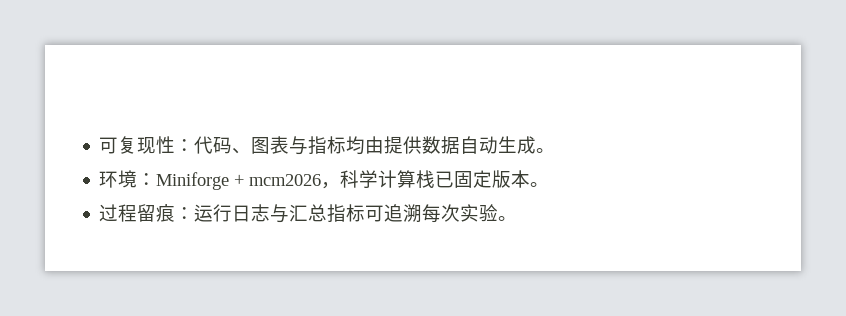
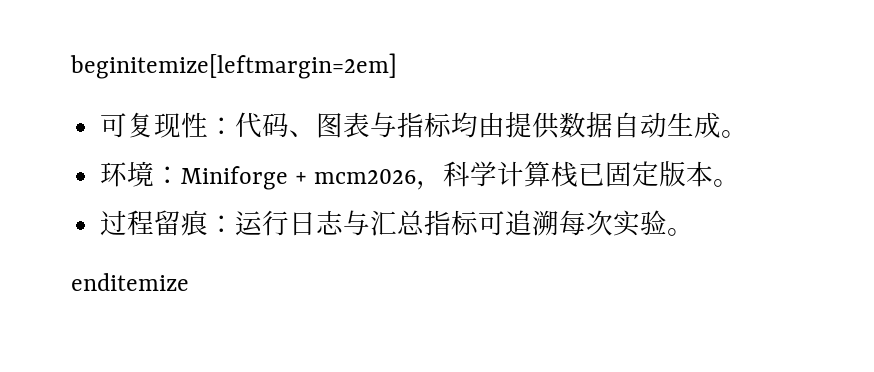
(99, 145) none -> [70,53,397,79] beginitemize[leftmargin=2em] //
(518, 218) none -> [71,273,189,291] // enditemize

